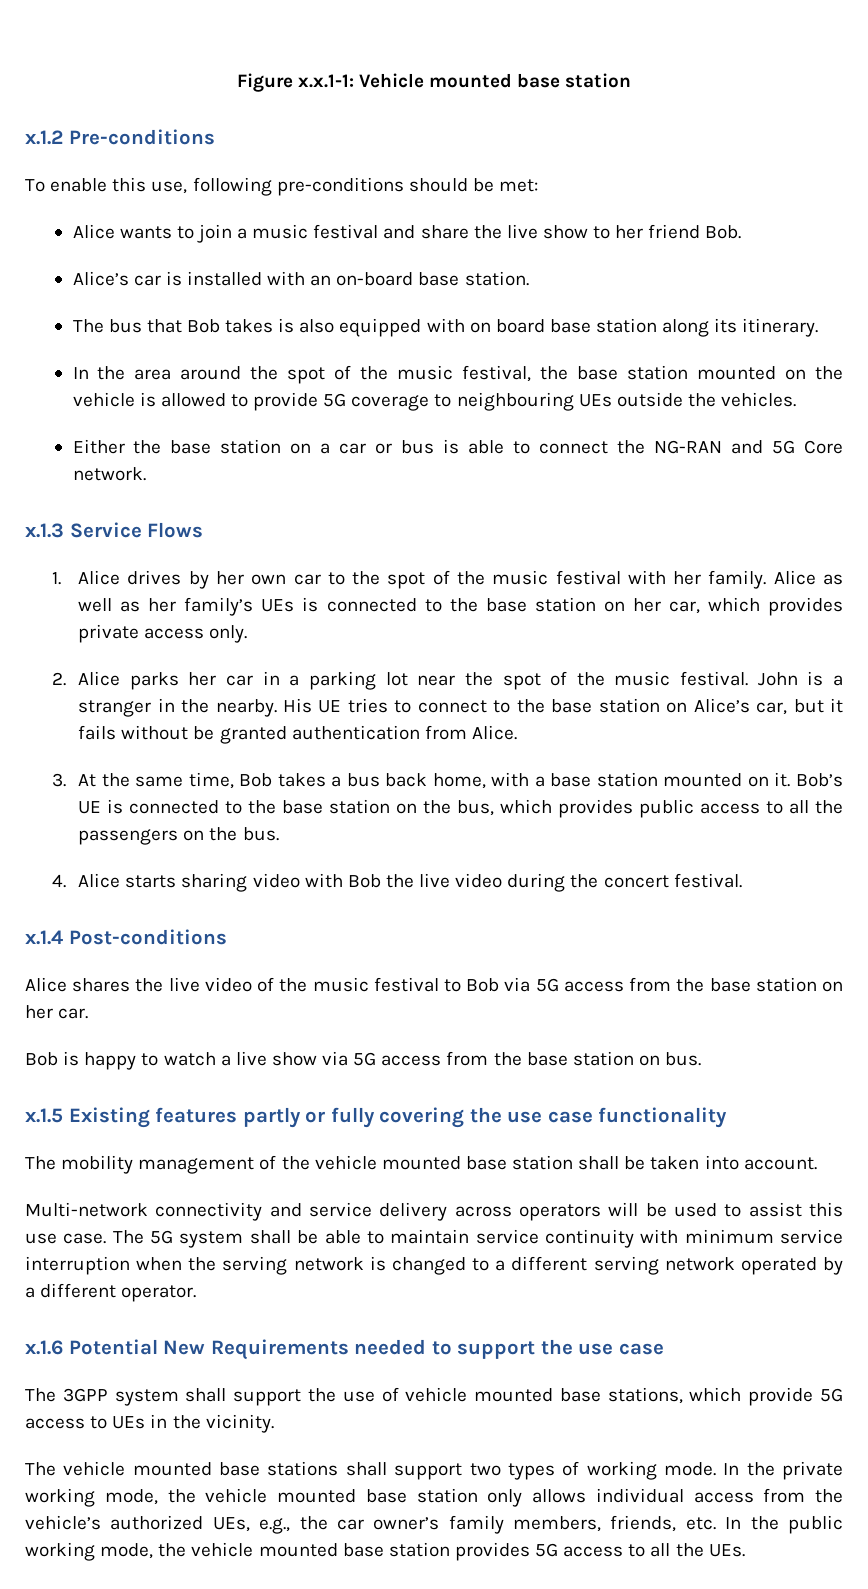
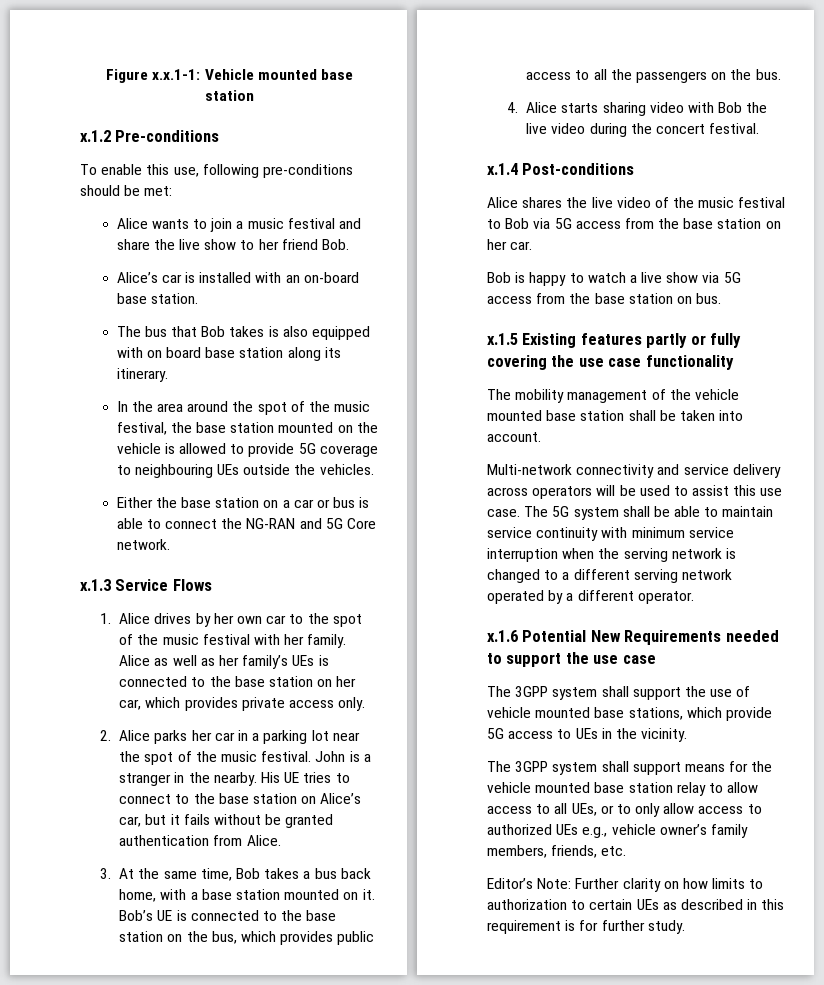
[63,1461,844,1480] [25,1488,843,1507] [25,1515,364,1534] vehicle mounted base stations shall support two types of working mode. In the private working mode, the vehicle mounted base station only allows individual access from the vehicle’s authorized UEs, e.g., the car -> [515,761,773,775] [487,782,759,796] [487,803,762,817] [487,824,656,838] 3GPP system shall support means for the vehicle mounted base station relay to allow access to all UEs, or to only allow access to authorized UEs e.g., vehicle
[725,1515,843,1534] [25,1542,745,1561] In the public working mode, the vehicle mounted base station provides 5G access to all the UEs. -> [487,878,764,892] [487,899,785,910] [487,920,685,934] // Editor’s Note: Further clarity on how limits to authorization to certain UEs as described in this requirement is for further study.

